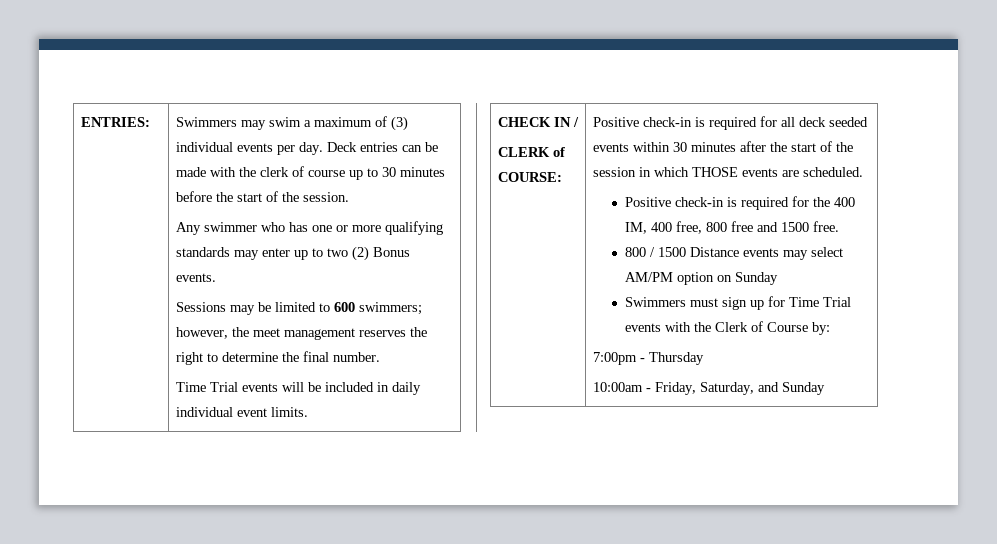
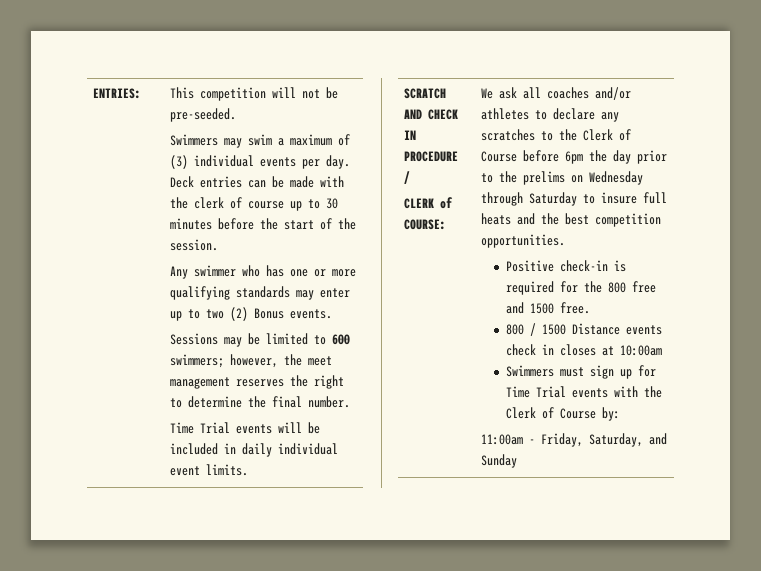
(150, 122) none -> [170,87,339,101] [170,108,237,122] This competition will not be pre-seeded. //
(308, 412) none -> [404,88,447,99] [404,109,423,119] SCRATCH AND
(571, 122) none -> [404,151,459,162] PROCEDURE
[592,116,868,130] [592,141,853,152] [592,167,863,177] Positive check-in is required for all deck seeded events within 30 minutes after the start of the session in which THOSE events are scheduled. -> [481,87,632,100] [481,108,620,122] [481,129,632,141] [481,150,668,164] [481,171,644,185] [481,192,668,206] [481,213,662,227] [481,234,566,248] We ask all coaches and/or athletes to declare any scratches to the Clerk of Course before 6pm the day prior to the prelims on Wednesday through Saturday to insure full heats and the best competition opportunities.
[834,197,856,207] [625,221,703,234] 400 IM, 400 free, -> (603, 287) none
[783,247,844,260] [625,272,779,285] may select AM/PM option on Sunday -> [506,344,663,356] check in closes at 10:00am
[592,352,704,365] [592,382,643,392] 7:00pm - Thursday // 10:00am -> [481,434,524,445] 11:00am

